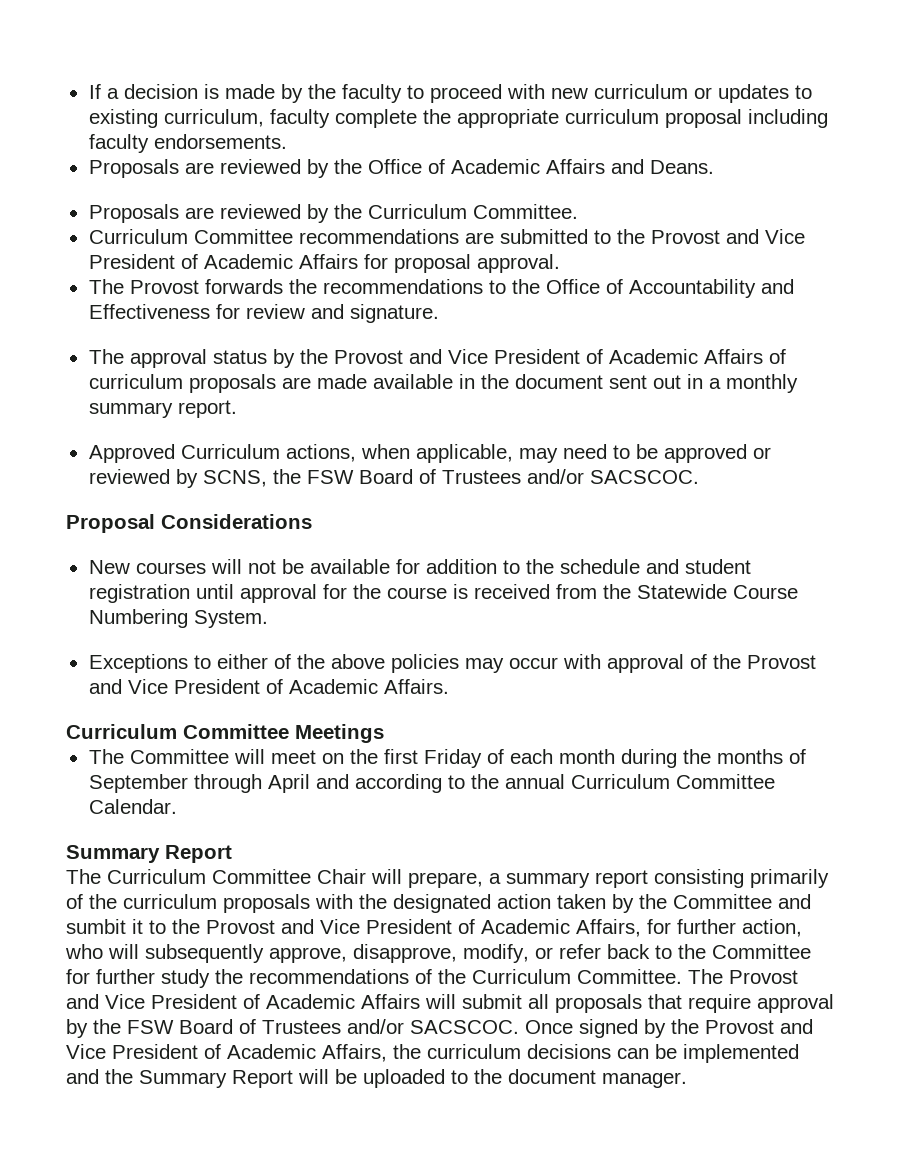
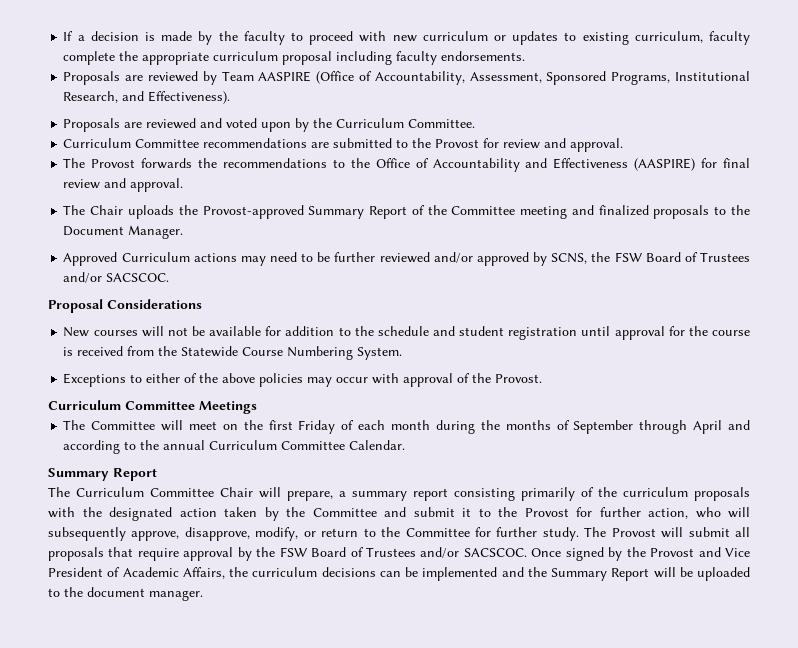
[333,159,714,174] [88,204,301,223] the Office of Academic Affairs and Deans. // Proposals are reviewed -> [221,71,750,85] [63,91,231,104] [63,118,292,132] Team AASPIRE (Office of Accountability, Assessment, Sponsored Programs, Institutional Research, and Effectiveness). // Proposals are reviewed and voted upon
[725,229,805,244] [88,254,471,273] and Vice President of Academic Affairs for proposal -> [483,138,567,149] for review and
[215,304,439,323] [88,349,786,368] [88,374,798,393] [88,400,237,418] for review and signature. // The approval status by the Provost and Vice President of Academic Affairs of curriculum proposals are made available in the document sent out in a monthly summary report. -> [634,158,750,171] [63,178,184,192] [63,205,750,219] [63,225,184,239] (AASPIRE) for final review and approval. // The Chair uploads the Provost-approved Summary Report of the Committee meeting and finalized proposals to the Document Manager.
[285,444,513,463] actions, when applicable, -> [193,253,237,262] actions
[663,444,771,463] [88,469,170,484] approved or reviewed -> [334,252,529,266] further reviewed and/or approved
[746,655,816,669] [88,679,449,694] Provost and Vice President of Academic Affairs. -> [495,374,543,383] Provost.
[66,919,126,934] sumbit -> [413,507,455,517] submit
[281,919,641,937] and Vice President of Academic Affairs, -> (569, 512) none
[559,944,650,959] refer back -> [321,528,359,537] return
[161,969,798,988] [66,994,420,1009] study the recommendations of the Curriculum Committee. The Provost and Vice President of Academic Affairs -> [542,527,656,541] study. The Provost

